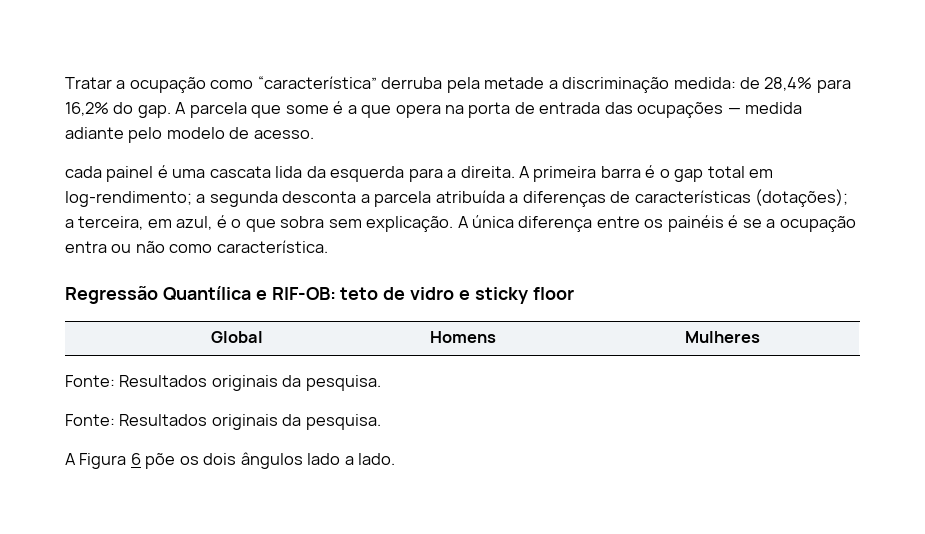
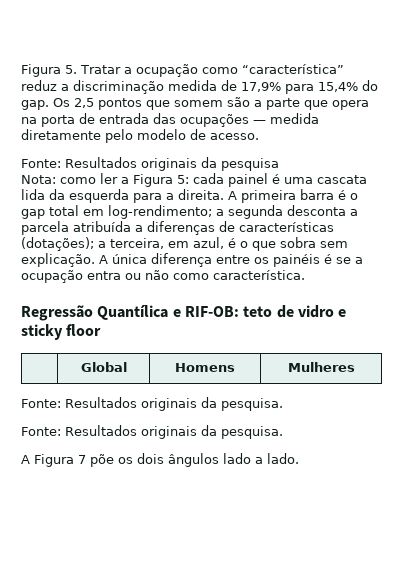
(65, 83) none -> [21,64,77,77] Figura 5.
[381,77,851,93] [65,101,357,118] derruba pela metade a discriminação medida: de 28,4% para 16,2% do gap. A parcela que some é a -> [21,80,378,94] [21,97,300,110] reduz a discriminação medida de 17,9% para 15,4% do gap. Os 2,5 pontos que somem são a parte
[65,127,124,139] adiante -> [21,129,101,140] diretamente
(314, 134) none -> [21,157,279,171] [21,173,189,187] Fonte: Resultados originais da pesquisa // Nota: como ler a Figura 5:
[130,453,141,465] 6 -> [78,455,86,464] 7

